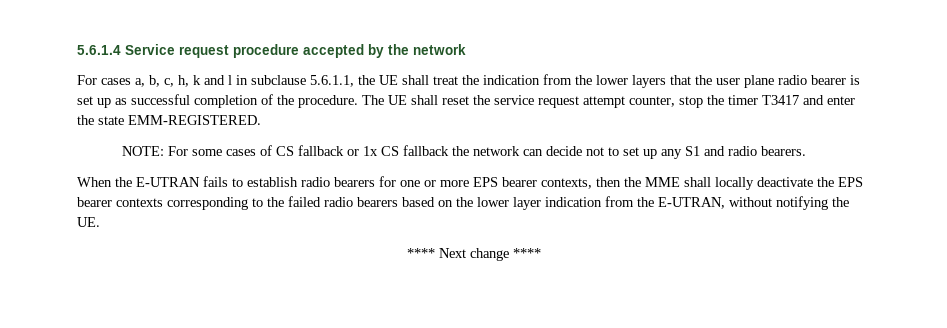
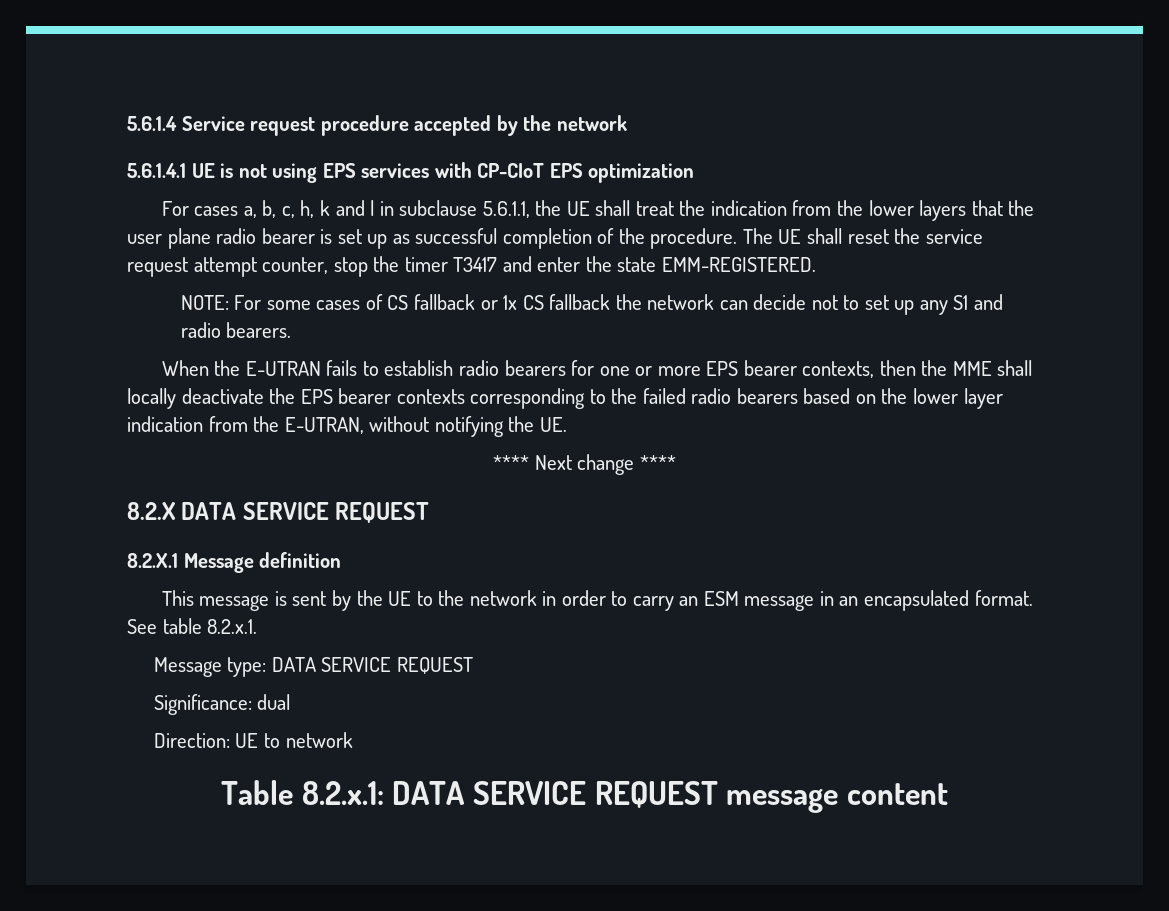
(466, 49) none -> [127,162,695,183] // 5.6.1.4.1 UE is not using EPS services with CP-CIoT EPS optimization
(541, 253) none -> [127,502,430,523] [127,552,342,573] [161,590,1033,611] [127,618,258,634] [153,657,474,677] [153,694,291,715] [153,732,353,748] [221,780,948,813] // 8.2.X DATA SERVICE REQUEST // 8.2.X.1 Message definition // This message is sent by the UE to the network in order to carry an ESM message in an encapsulated format. See table 8.2.x.1. // Message type: DATA SERVICE REQUEST // Significance: dual // Direction: UE to network // Table 8.2.x.1: DATA SERVICE REQUEST message content

